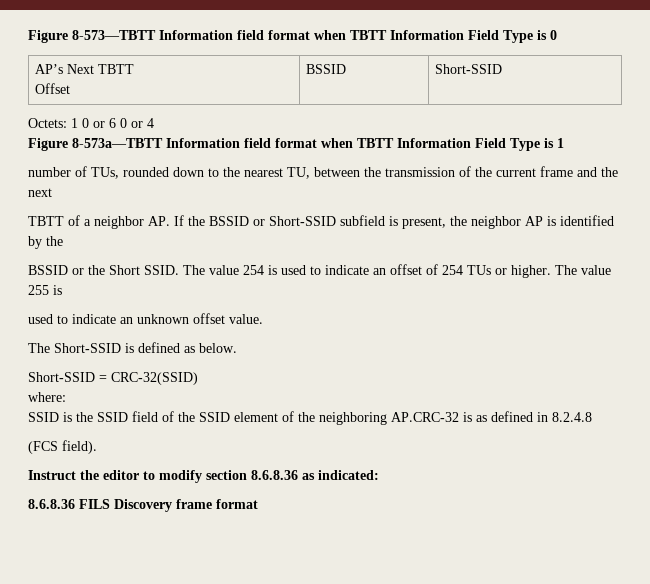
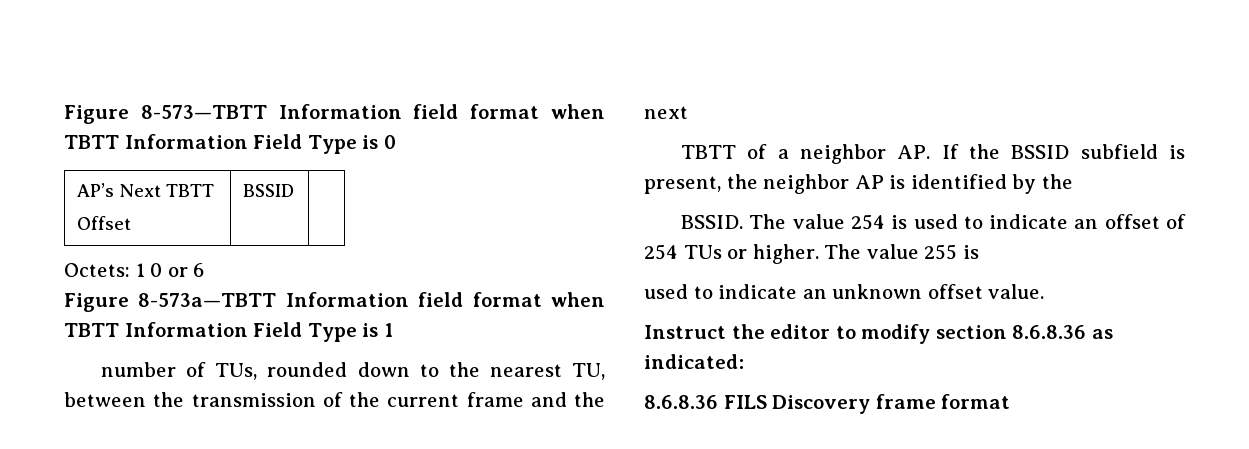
[434,64,502,74] Short-SSID -> (294, 190) none
[120,118,154,128] 0 or 4 -> (205, 270) none
[253,216,336,226] or Short-SSID -> (1070, 152) none
[28,265,179,275] BSSID or the Short SSID. -> [681,215,744,229] BSSID.
[28,342,237,353] [28,372,198,385] [28,392,66,402] [28,411,592,425] [28,440,97,454] // The Short-SSID is defined as below. // Short-SSID = CRC-32(SSID) // where: // SSID is the SSID field of the SSID element of the neighboring AP.CRC-32 is as defined in 8.2.4.8 // (FCS field). -> (1045, 291) none

